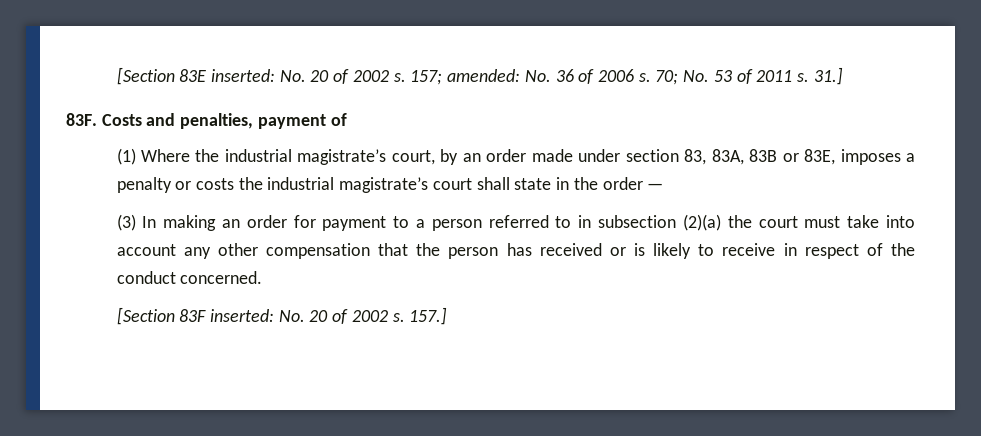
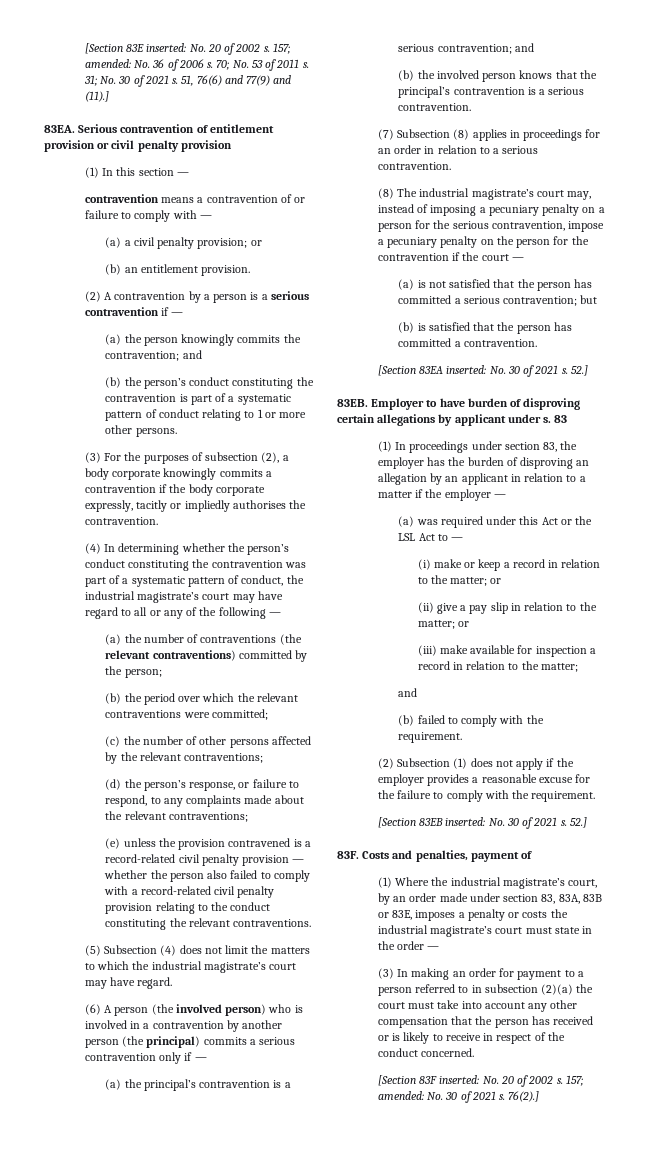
[813,67,843,85] 31.] -> [83,75,292,87] [84,91,109,102] [44,124,274,133] [44,140,232,152] [84,167,189,178] [84,194,306,203] [84,210,212,222] [105,237,262,249] [105,264,251,276] [84,291,309,303] [84,307,184,316] [105,334,301,346] [105,350,202,361] [105,377,314,389] [105,393,291,405] [105,409,307,421] [105,425,177,437] [84,452,289,464] [84,468,272,480] [84,484,265,496] [84,500,307,512] [84,517,158,525] [84,543,290,555] [84,559,306,571] [84,575,304,587] [84,591,283,603] [84,607,281,619] [105,634,302,645] [105,650,308,662] [105,666,162,678] [105,693,298,705] [105,709,268,720] [105,736,311,748] [105,752,264,764] [105,779,299,791] [105,795,304,807] [105,811,248,822] [105,838,311,850] [105,854,305,866] [104,870,310,882] [104,886,275,898] [105,902,271,914] [105,918,312,930] [84,945,310,956] [84,961,297,973] [84,977,173,989] [84,1004,303,1016] [84,1020,283,1032] [84,1036,296,1048] [84,1052,207,1064] [105,1079,291,1091] [398,43,534,54] [398,70,597,82] [398,86,585,98] [398,103,472,111] [377,129,601,141] [377,145,539,154] [377,162,451,170] [377,188,592,200] [377,204,605,216] [377,220,605,232] [377,236,589,248] [377,252,524,261] [398,279,593,291] [398,295,598,306] [398,322,572,334] [398,338,537,347] [377,365,588,377] [337,398,581,410] [337,414,568,426] [377,441,578,453] [377,457,590,469] [377,473,586,485] [377,489,506,501] [398,516,593,528] [398,533,464,541] [417,559,601,571] [417,575,502,586] [417,602,597,614] [417,620,469,629] [417,645,596,657] [417,661,578,672] [398,688,418,697] [398,715,544,727] [398,732,463,743] [377,758,574,770] [377,774,591,786] [377,790,596,802] [377,817,587,829] 31; No. 30 of 2021 s. 51, 76(6) and 77(9) and (11).] // 83EA. Serious contravention of entitlement provision or civil penalty provision // (1) In this section — // contravention means a contravention of or failure to comply with — // (a) a civil penalty provision; or // (b) an entitlement provision. // (2) A contravention by a person is a serious contravention if — // (a) the person knowingly commits the contravention; and // (b) the person’s conduct constituting the contravention is part of a systematic pattern of conduct relating to 1 or more other persons. // (3) For the purposes of subsection (2), a body corporate knowingly commits a contravention if the body corporate expressly, tacitly or impliedly authorises the contravention. // (4) In determining whether the person’s conduct constituting the contravention was part of a systematic pattern of conduct, the industrial magistrate’s court may have regard to all or any of the following — // (a) the number of contraventions (the relevant contraventions) committed by the person; // (b) the period over which the relevant contraventions were committed; // (c) the number of other persons affected by the relevant contraventions; // (d) the person’s response, or failure to respond, to any complaints made about the relevant contraventions; // (e) unless the provision contravened is a record-related civil penalty provision — whether the person also failed to comply with a record-related civil penalty provision relating to the conduct constituting the relevant contraventions. // (5) Subsection (4) does not limit the matters to which the industrial magistrate’s court may have regard. // (6) A person (the involved person) who is involved in a contravention by another person (the principal) commits a serious contravention only if — // (a) the principal’s contravention is a serious contravention; and // (b) the involved person knows that the principal’s contravention is a serious contravention. // (7) Subsection (8) applies in proceedings for an order in relation to a serious contravention. // (8) The industrial magistrate’s court may, instead of imposing a pecuniary penalty on a person for the serious contravention, impose a pecuniary penalty on the person for the contravention if the court — // (a) is not satisfied that the person has committed a serious contravention; but // (b) is satisfied that the person has committed a contravention. // [Section 83EA inserted: No. 30 of 2021 s. 52.] // 83EB. Employer to have burden of disproving certain allegations by applicant under s. 83 // (1) In proceedings under section 83, the employer has the burden of disproving an allegation by an applicant in relation to a matter if the employer — // (a) was required under this Act or the LSL Act to — // (i) make or keep a record in relation to the matter; or // (ii) give a pay slip in relation to the matter; or // (iii) make available for inspection a record in relation to the matter; // and // (b) failed to comply with the requirement. // (2) Subsection (1) does not apply if the employer provides a reasonable excuse for the failure to comply with the requirement. // [Section 83EB inserted: No. 30 of 2021 s. 52.]
[476,177,510,190] shall -> [525,927,552,934] must
[409,307,448,325] 157.] -> [565,1075,583,1086] [377,1091,540,1103] 157; amended: No. 30 of 2021 s. 76(2).]

